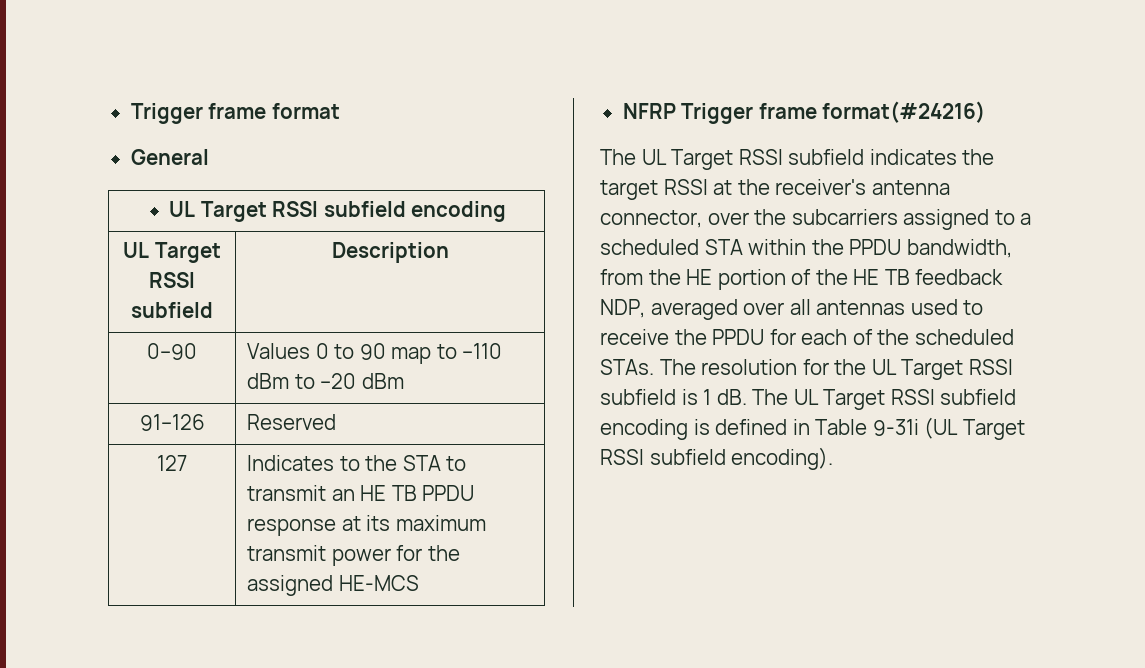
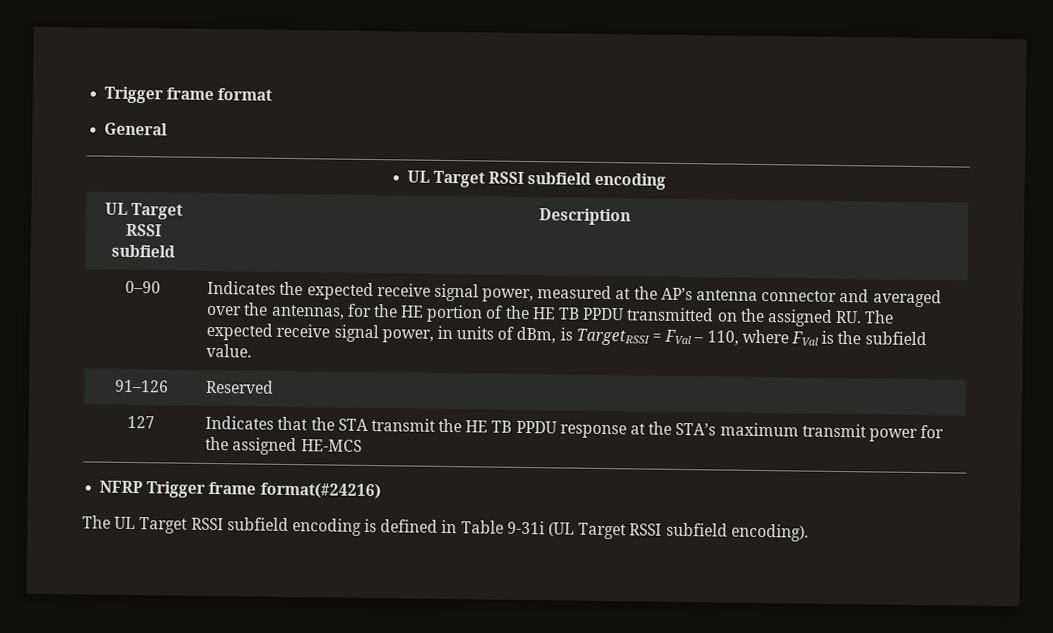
[247,343,503,364] [247,373,404,389] Values 0 to 90 map to –110 dBm to –20 dBm -> [207,280,942,308] [206,302,895,327] [206,322,927,346] [206,343,253,358] Indicates the expected receive signal power, measured at the AP’s antenna connector and averaged over the antennas, for the HE portion of the HE TB PPDU transmitted on the assigned RU. The expected receive signal power, in units of dBm, is TargetRSSI = FVal – 110, where FVal is the subfield value.
[339,456,360,471] to -> [277,416,309,431] that
[446,456,467,471] [247,485,355,501] to transmit an -> [370,418,463,433] transmit the
[366,515,391,531] its -> [648,421,717,436] the STA’s
[869,149,995,165] [600,179,950,200] [600,209,1032,230] [600,239,1012,258] [600,269,1004,290] [600,299,984,320] [600,329,1014,345] [600,359,1013,380] [600,389,1017,410] indicates the target RSSI at the receiver's antenna connector, over the subcarriers assigned to a scheduled STA within the PPDU bandwidth, from the HE portion of the HE TB feedback NDP, averaged over all antennas used to receive the PPDU for each of the scheduled STAs. The resolution for the UL Target RSSI subfield is 1 dB. The UL Target RSSI subfield -> (289, 524) none

